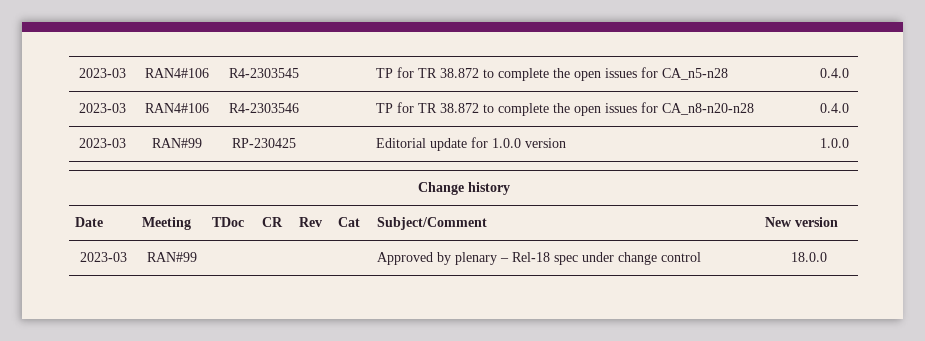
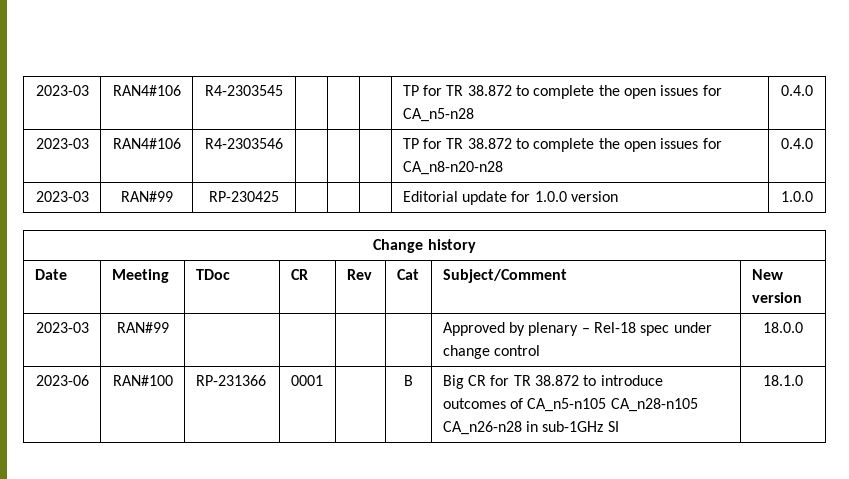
(827, 257) none -> [35,375,89,386] [112,375,173,386] [195,375,266,386] [290,375,323,386] [404,375,413,386] [442,375,663,389] [442,398,698,412] [442,421,619,435] [763,375,803,386] // 2023-06 | RAN#100 | RP-231366 | 0001 | | B | Big CR for TR 38.872 to introduce outcomes of CA_n5-n105 CA_n28-n105 CA_n26-n28 in sub-1GHz SI | 18.1.0

